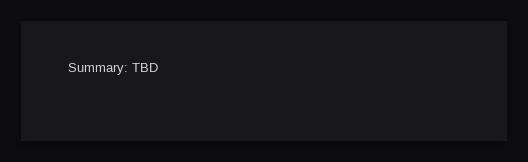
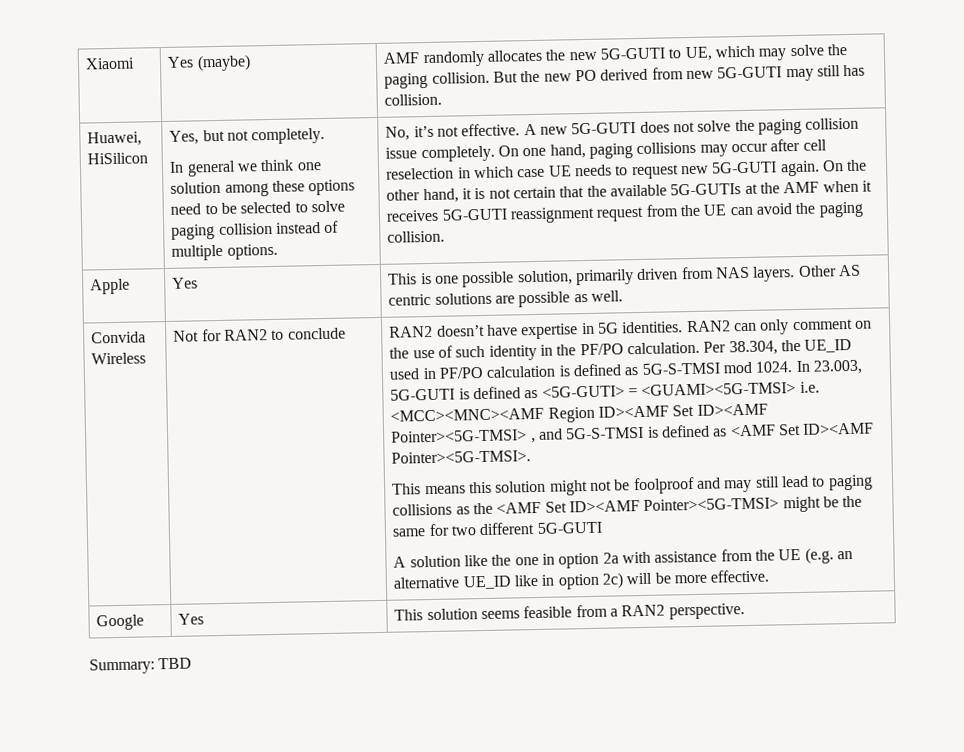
(68, 69) none -> [85,57,136,70] [167,54,251,72] [383,44,847,68] [384,64,866,89] [384,93,443,106] [87,131,143,147] [87,152,149,165] [169,127,326,145] [169,159,322,177] [170,179,356,197] [170,200,346,215] [171,220,340,240] [171,243,278,261] [385,117,860,141] [385,138,827,163] [386,159,868,180] [386,180,872,204] [386,201,864,224] [387,230,446,243] [90,278,131,295] [172,277,199,289] [388,264,861,288] [388,290,624,308] [91,331,147,344] [91,352,147,365] [173,327,346,342] [389,318,872,340] [389,338,853,361] [389,359,863,380] [390,381,820,401] [390,403,768,423] [391,422,875,444] [391,450,532,464] [392,474,873,496] [392,495,863,516] [392,521,603,537] [393,547,853,569] [393,569,770,590] [96,614,145,631] [178,613,205,625] [394,603,745,621] Xiaomi | Yes (maybe) | AMF randomly allocates the new 5G-GUTI to UE, which may solve the paging collision. But the new PO derived from new 5G-GUTI may still has collision. // Huawei, HiSilicon | Yes, but not completely. // In general we think one solution among these options need to be selected to solve paging collision instead of multiple options. | No, it’s not effective. A new 5G-GUTI does not solve the paging collision issue completely. On one hand, paging collisions may occur after cell reselection in which case UE needs to request new 5G-GUTI again. On the other hand, it is not certain that the available 5G-GUTIs at the AMF when it receives 5G-GUTI reassignment request from the UE can avoid the paging collision. // Apple | Yes | This is one possible solution, primarily driven from NAS layers. Other AS centric solutions are possible as well. // Convida Wireless | Not for RAN2 to conclude | RAN2 doesn’t have expertise in 5G identities. RAN2 can only comment on the use of such identity in the PF/PO calculation. Per 38.304, the UE_ID used in PF/PO calculation is defined as 5G-S-TMSI mod 1024. In 23.003, 5G-GUTI is defined as <5G-GUTI> = <GUAMI><5G-TMSI> i.e. <MCC><MNC><AMF Region ID><AMF Set ID><AMF Pointer><5G-TMSI> , and 5G-S-TMSI is defined as <AMF Set ID><AMF Pointer><5G-TMSI>. // This means this solution might not be foolproof and may still lead to paging collisions as the <AMF Set ID><AMF Pointer><5G-TMSI> might be the same for two different 5G-GUTI // A solution like the one in option 2a with assistance from the UE (e.g. an alternative UE_ID like in option 2c) will be more effective. // Google | Yes | This solution seems feasible from a RAN2 perspective. //

